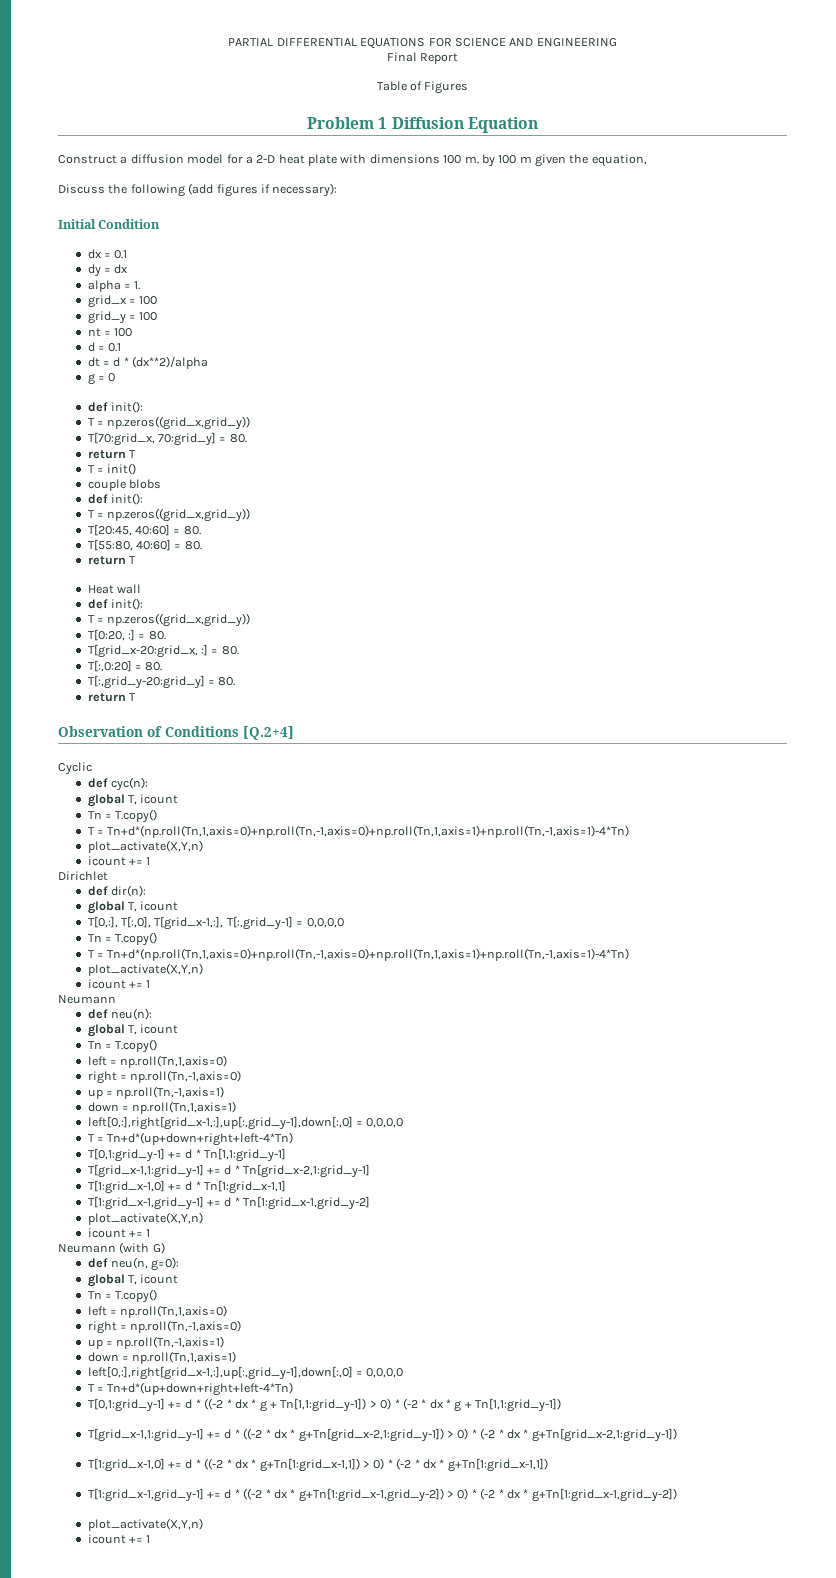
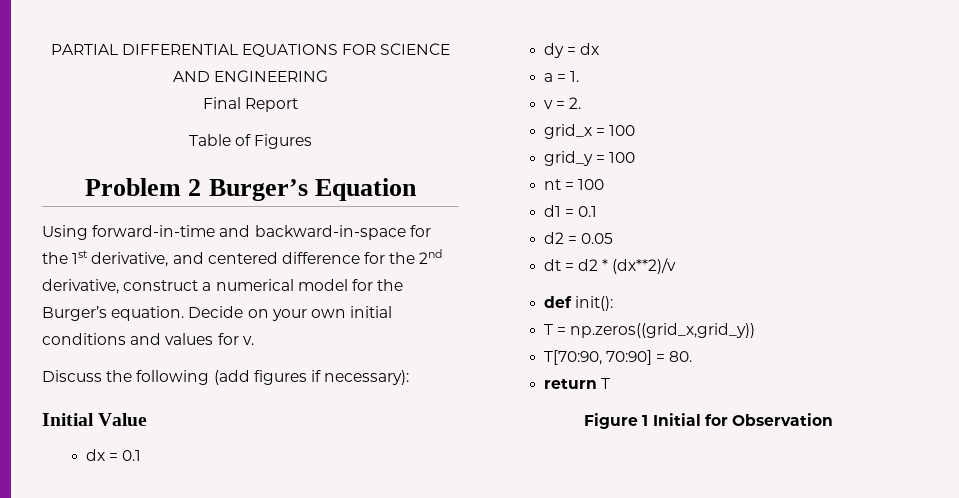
[378,117,464,129] 1 Diffusion -> [188,179,308,201] 2 Burger’s
[58,154,647,167] Construct a diffusion model for a 2-D heat plate with dimensions 100 m. by 100 m given the equation, -> [42,225,431,240] [42,249,443,267] [42,279,404,294] [42,306,393,321] [42,333,254,345] Using forward-in-time and backward-in-space for the 1st derivative, and centered difference for the 2nd derivative, construct a numerical model for the Burger’s equation. Decide on your own initial conditions and values for v.
[98,219,161,229] Condition -> [98,413,148,426] Value
[87,280,121,292] alpha -> [543,73,553,82] a
(141, 285) none -> [543,97,581,109] // v = 2.
[87,342,122,352] d = 0.1 -> [543,205,597,217] [543,232,613,244] d1 = 0.1 // d2 = 0.05
[113,356,209,369] [87,373,116,385] [87,401,144,413] [87,416,251,430] [87,432,247,446] [87,450,137,459] [87,463,137,475] [87,479,162,491] [87,493,144,505] [87,508,251,522] [87,524,201,536] [87,539,202,551] [87,556,137,565] [87,584,142,594] [87,598,144,610] [87,613,251,627] [87,629,166,641] [87,644,239,658] [87,660,163,672] [87,675,236,689] [87,693,137,702] [58,726,294,740] [58,762,92,775] [87,777,149,791] [87,794,179,807] [87,809,158,823] [87,825,630,838] [87,840,203,853] [87,856,151,866] [58,871,108,881] [87,885,147,897] [87,901,179,914] [87,916,344,930] [87,932,158,946] [87,948,630,961] [87,963,203,976] [87,979,151,989] [58,995,116,1004] [87,1008,153,1020] [87,1024,179,1037] [87,1039,158,1053] [87,1055,228,1068] [87,1070,242,1084] [87,1086,225,1099] [87,1101,237,1114] [87,1116,404,1130] [87,1132,294,1146] [87,1148,287,1162] [87,1164,371,1178] [87,1180,287,1194] [87,1196,371,1210] [87,1212,203,1225] [87,1228,151,1238] [58,1242,165,1254] [87,1257,180,1271] [87,1274,179,1287] [87,1289,158,1303] [87,1305,228,1318] [87,1320,242,1334] [87,1336,225,1349] [87,1351,237,1364] [87,1366,404,1380] [87,1382,294,1396] [87,1398,562,1412] [87,1428,677,1442] [87,1458,548,1472] [87,1488,677,1502] [87,1518,203,1531] [87,1534,151,1544] d * (dx**2)/alpha // g = 0 // def init(): // T = np.zeros((grid_x,grid_y)) // T[70:grid_x, 70:grid_y] = 80. // return T // T = init() // couple blobs // def init(): // T = np.zeros((grid_x,grid_y)) // T[20:45, 40:60] = 80. // T[55:80, 40:60] = 80. // return T // Heat wall // def init(): // T = np.zeros((grid_x,grid_y)) // T[0:20, :] = 80. // T[grid_x-20:grid_x, :] = 80. // T[:,0:20] = 80. // T[:,grid_y-20:grid_y] = 80. // return T // Observation of Conditions [Q.2+4] // Cyclic // def cyc(n): // global T, icount // Tn = T.copy() // T = Tn+d*(np.roll(Tn,1,axis=0)+np.roll(Tn,-1,axis=0)+np.roll(Tn,1,axis=1)+np.roll(Tn,-1,axis=1)-4*Tn) // plot_activate(X,Y,n) // icount += 1 // Dirichlet // def dir(n): // global T, icount // T[0,:], T[:,0], T[grid_x-1,:], T[:,grid_y-1] = 0,0,0,0 // Tn = T.copy() // T = Tn+d*(np.roll(Tn,1,axis=0)+np.roll(Tn,-1,axis=0)+np.roll(Tn,1,axis=1)+np.roll(Tn,-1,axis=1)-4*Tn) // plot_activate(X,Y,n) // icount += 1 // Neumann // def neu(n): // global T, icount // Tn = T.copy() // left = np.roll(Tn,1,axis=0) // right = np.roll(Tn,-1,axis=0) // up = np.roll(Tn,-1,axis=1) // down = np.roll(Tn,1,axis=1) // left[0,:],right[grid_x-1,:],up[:,grid_y-1],down[:,0] = 0,0,0,0 // T = Tn+d*(up+down+right+left-4*Tn) // T[0,1:grid_y-1] += d * Tn[1,1:grid_y-1] // T[grid_x-1,1:grid_y-1] += d * Tn[grid_x-2,1:grid_y-1] // T[1:grid_x-1,0] += d * Tn[1:grid_x-1,1] // T[1:grid_x-1,grid_y-1] += d * Tn[1:grid_x-1,grid_y-2] // plot_activate(X,Y,n) // icount += 1 // Neumann (with G) // def neu(n, g=0): // global T, icount // Tn = T.copy() // left = np.roll(Tn,1,axis=0) // right = np.roll(Tn,-1,axis=0) // up = np.roll(Tn,-1,axis=1) // down = np.roll(Tn,1,axis=1) // left[0,:],right[grid_x-1,:],up[:,grid_y-1],down[:,0] = 0,0,0,0 // T = Tn+d*(up+down+right+left-4*Tn) // T[0,1:grid_y-1] += d * ((-2 * dx * g + Tn[1,1:grid_y-1]) > 0) * (-2 * dx * g + Tn[1,1:grid_y-1]) // T[grid_x-1,1:grid_y-1] += d * ((-2 * dx * g+Tn[grid_x-2,1:grid_y-1]) > 0) * (-2 * dx * g+Tn[grid_x-2,1:grid_y-1]) // T[1:grid_x-1,0] += d * ((-2 * dx * g+Tn[1:grid_x-1,1]) > 0) * (-2 * dx * g+Tn[1:grid_x-1,1]) // T[1:grid_x-1,grid_y-1] += d * ((-2 * dx * g+Tn[1:grid_x-1,grid_y-2]) > 0) * (-2 * dx * g+Tn[1:grid_x-1,grid_y-2]) // plot_activate(X,Y,n) // icount += 1 -> [577,258,677,274] [543,296,613,311] [543,323,755,338] [543,350,693,365] [543,378,610,389] [584,413,833,429] d2 * (dx**2)/v // def init(): // T = np.zeros((grid_x,grid_y)) // T[70:90, 70:90] = 80. // return T // Figure 1 Initial for Observation

